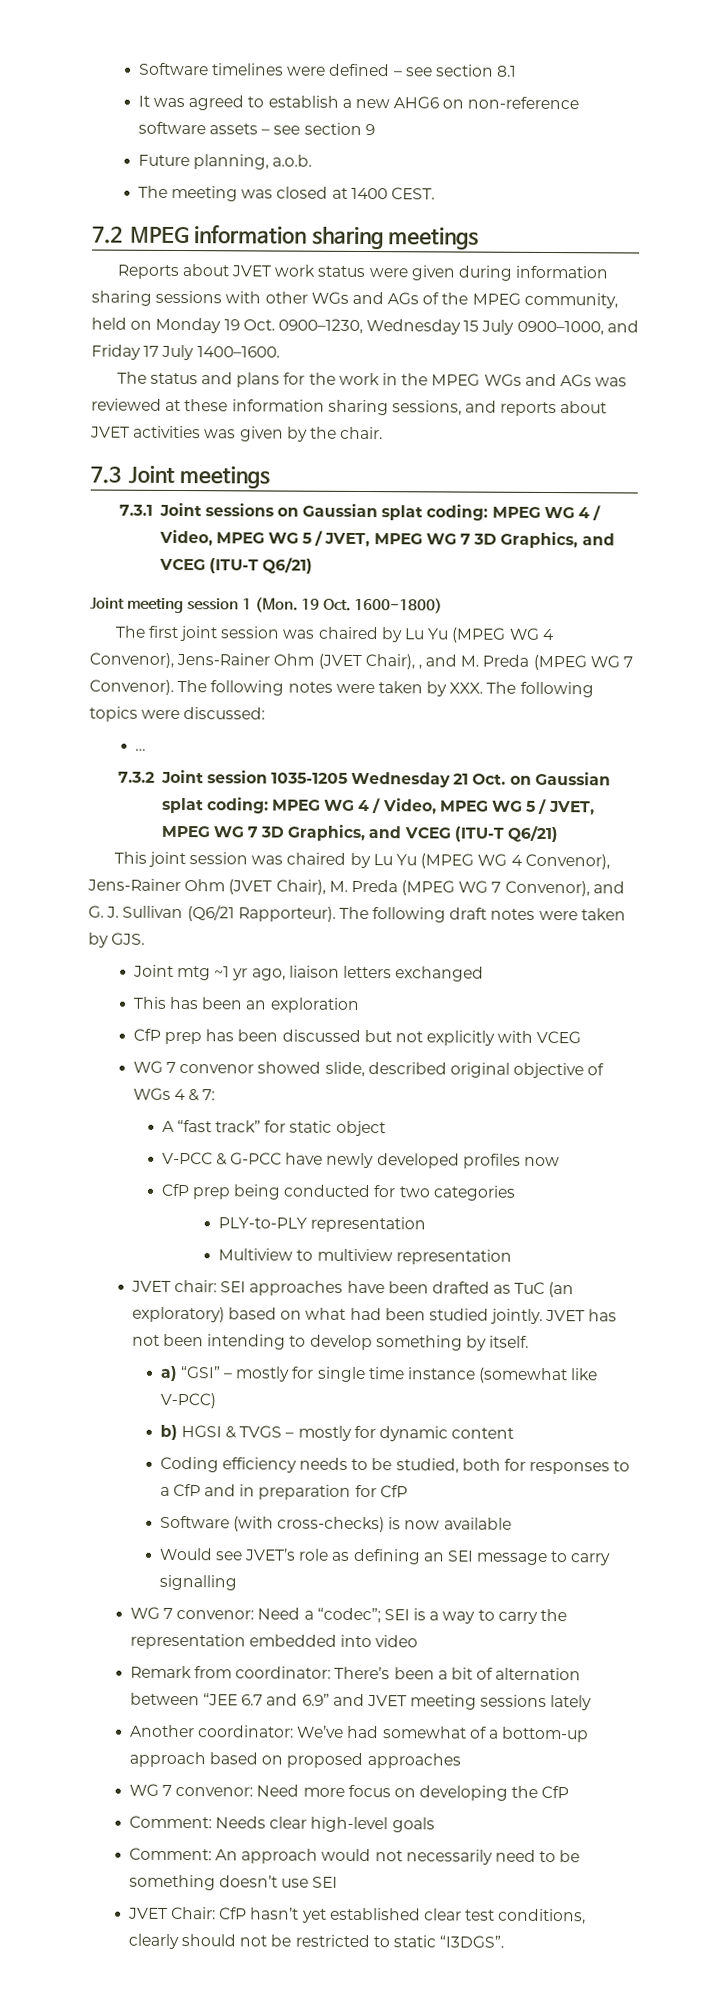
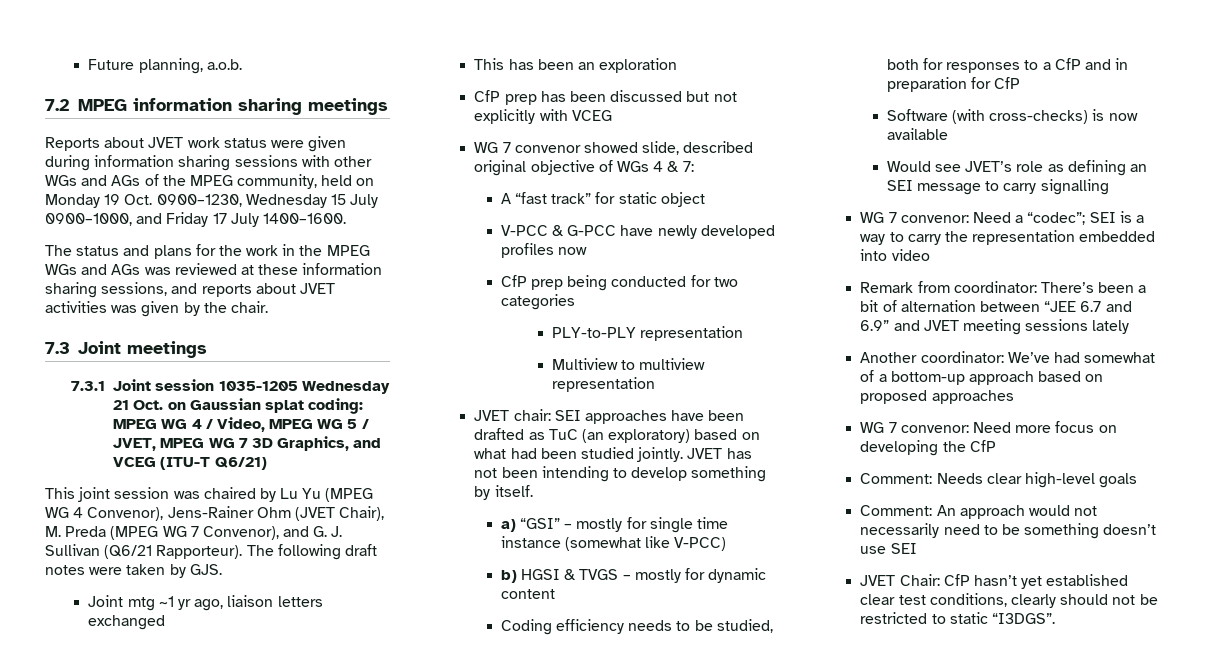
[138,62,518,77] [137,95,580,111] [137,121,375,136] [137,154,313,170] [137,185,435,202] Software timelines were defined – see section 8.1 // It was agreed to establish a new AHG6 on non-reference software assets – see section 9 // Future planning, a.o.b. // The meeting was closed at 1400 CEST. -> [88,58,242,74] Future planning, a.o.b.
[204,503,602,521] [158,529,615,549] [158,557,313,574] [90,597,444,614] [114,625,555,643] [89,652,634,671] [89,679,594,698] [89,706,266,722] [134,748,146,751] [117,769,204,784] sessions on Gaussian splat coding: MPEG WG 4 / Video, MPEG WG 5 / JVET, MPEG WG 7 3D Graphics, and VCEG (ITU-T Q6/21) // Joint meeting session 1 (Mon. 19 Oct. 1600-1800) // The first joint session was chaired by Lu Yu (MPEG WG 4 Convenor), Jens-Rainer Ohm (JVET Chair), , and M. Preda (MPEG WG 7 Convenor). The following notes were taken by XXX. The following topics were discussed: // … // 7.3.2 Joint -> (152, 385) none

